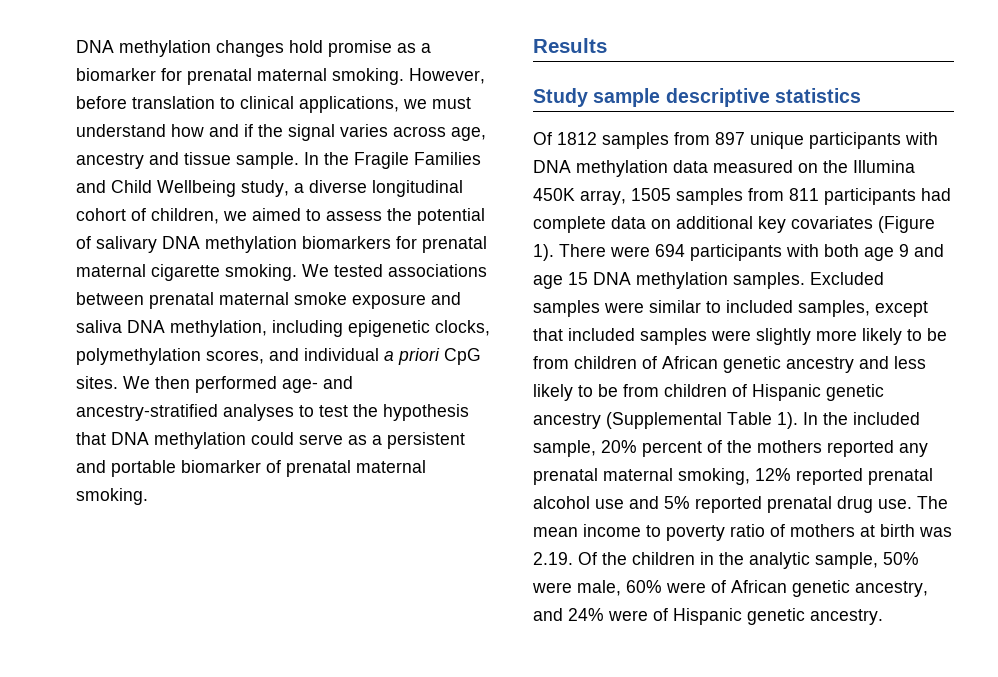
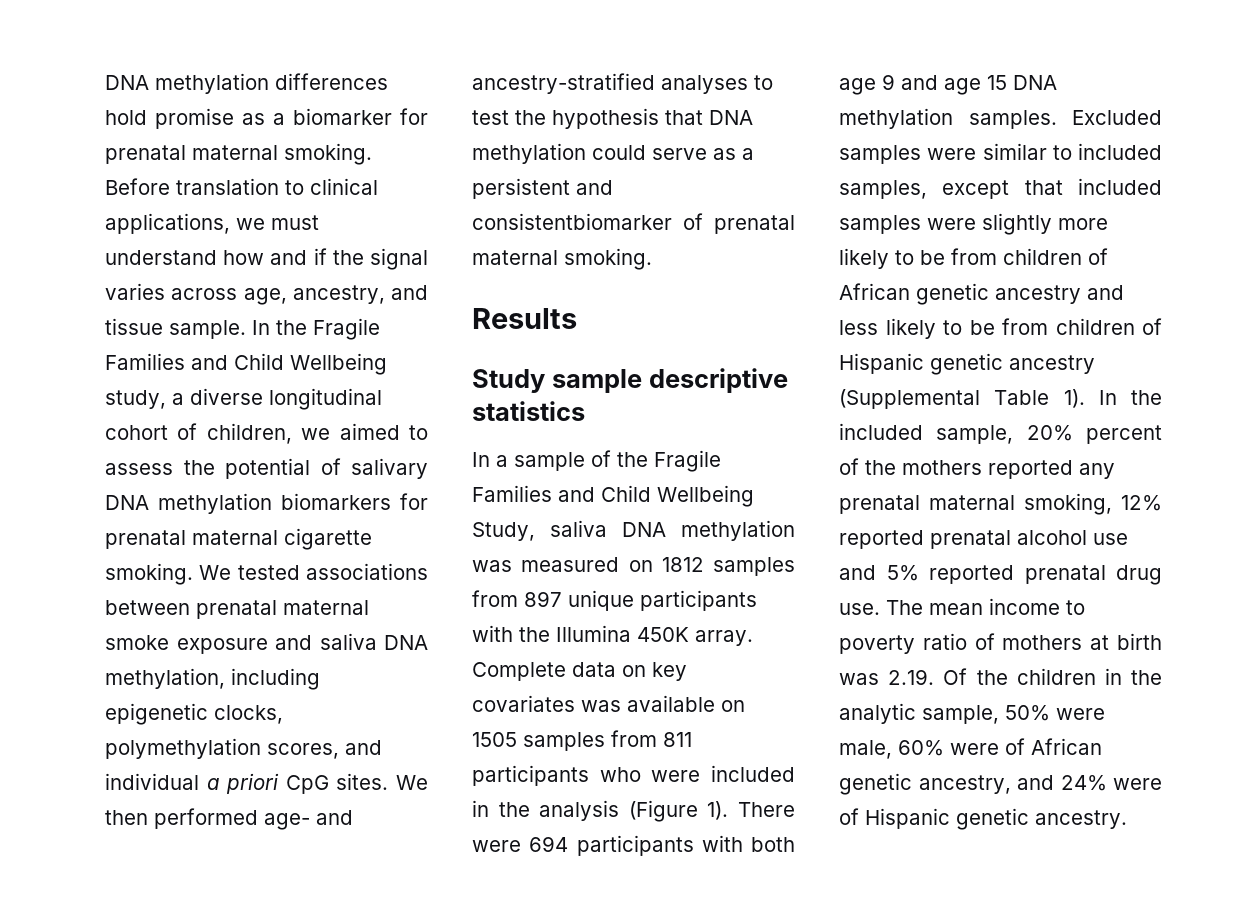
[76,40,284,57] DNA methylation changes -> [105,73,388,94] DNA methylation differences
[409,68,485,84] [76,96,127,109] However, before -> [105,178,170,195] Before
[76,153,144,169] ancestry -> [292,285,385,304] ancestry,
[111,460,261,477] portable biomarker -> [472,213,672,230] consistentbiomarker
[533,132,552,145] Of -> [472,450,721,472] [472,485,754,507] [472,520,795,541] [472,557,653,572] In a sample of the Fragile Families and Child Wellbeing Study, saliva DNA methylation was measured on
[533,160,915,177] [533,188,626,205] DNA methylation data measured on the Illumina 450K array, -> [519,625,753,646] [472,662,687,681] [472,695,745,712] the Illumina 450K array. Complete data on key covariates was available on
[921,188,951,201] [533,216,873,233] had complete data on additional key covariates -> [599,765,795,782] [472,800,620,821] who were included in the analysis

